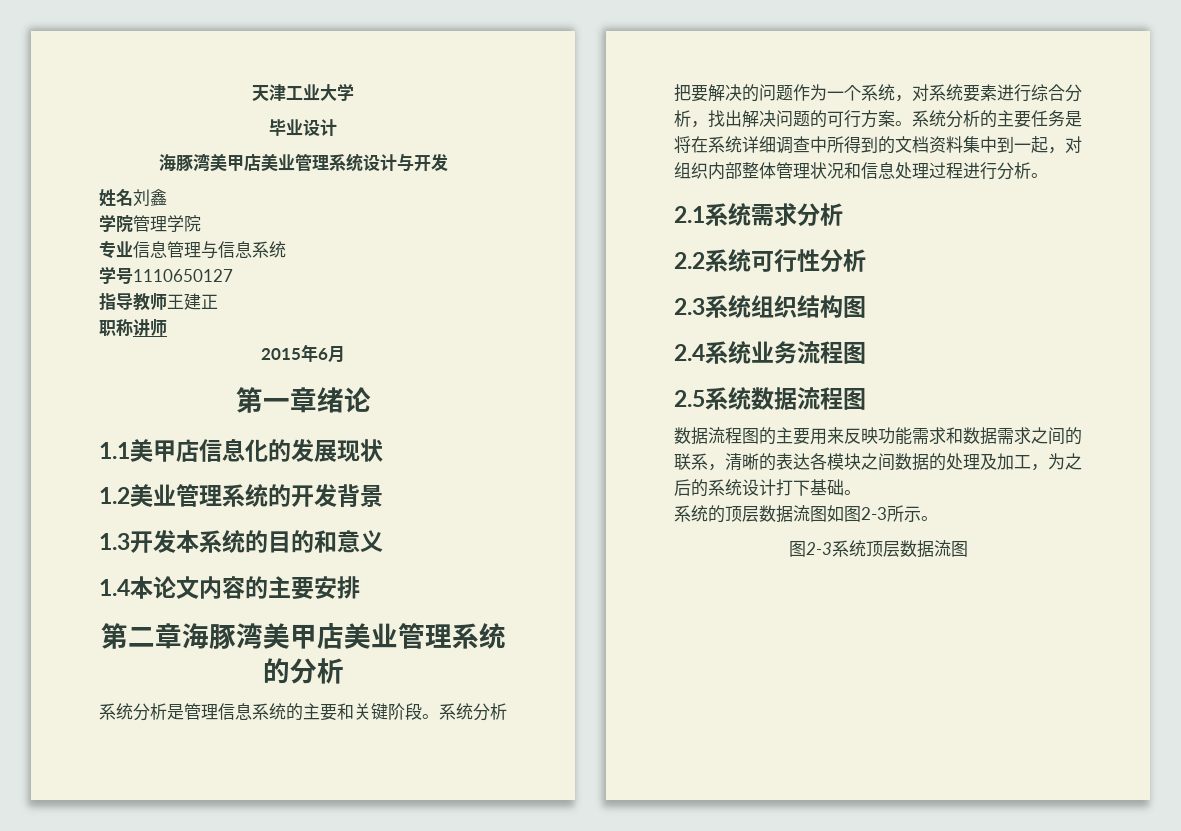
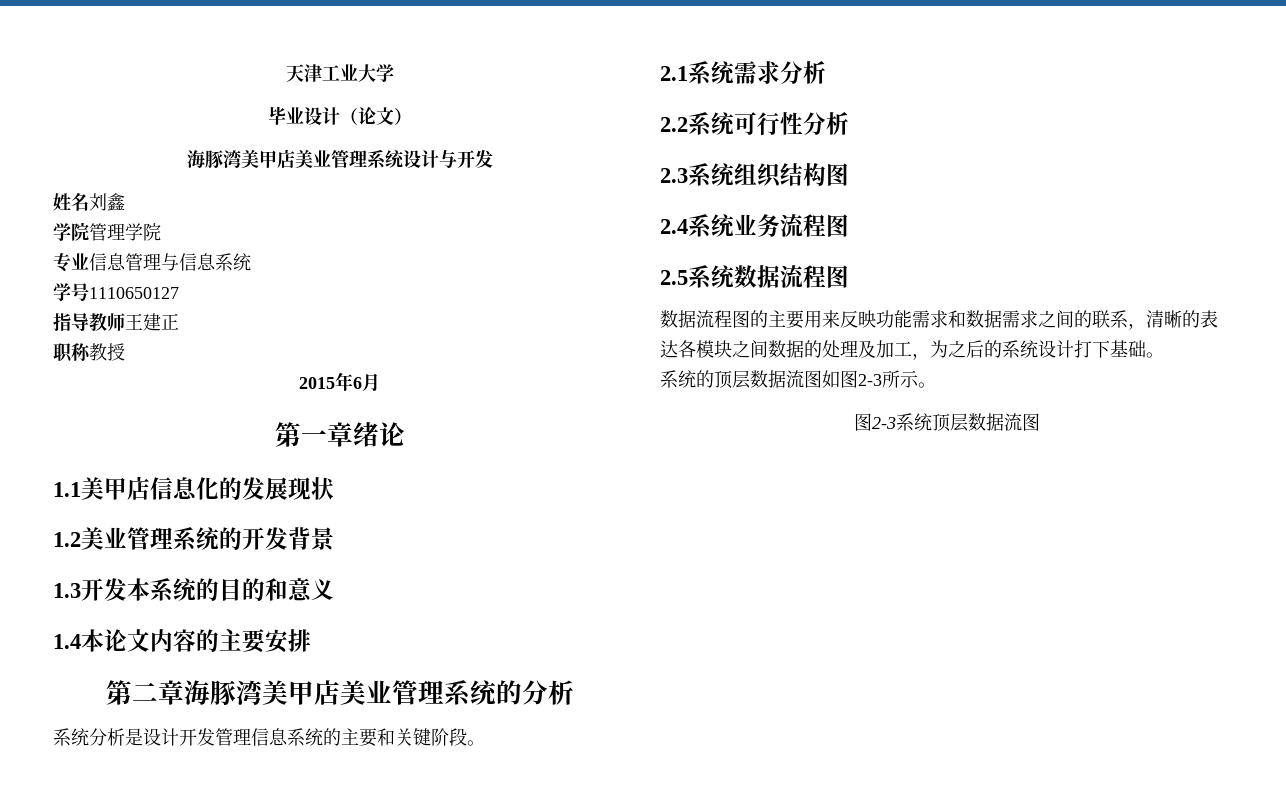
(337, 127) none -> [339,107,412,125] （论文）
[133,319,167,336] 讲师 -> [89,343,125,361] 教授
(184, 712) none -> [143,728,215,746] 设计开发
[439,703,507,721] [674,84,1082,102] [674,110,1082,128] [674,136,1082,154] [674,162,1048,180] 系统分析把要解决的问题作为一个系统，对系统要素进行综合分析，找出解决问题的可行方案。系统分析的主要任务是将在系统详细调查中所得到的文档资料集中到一起，对组织内部整体管理状况和信息处理过程进行分析。 -> (485, 743) none

